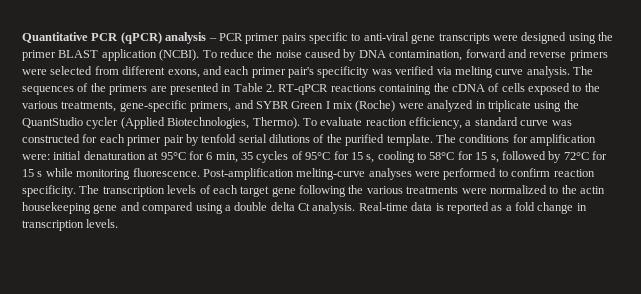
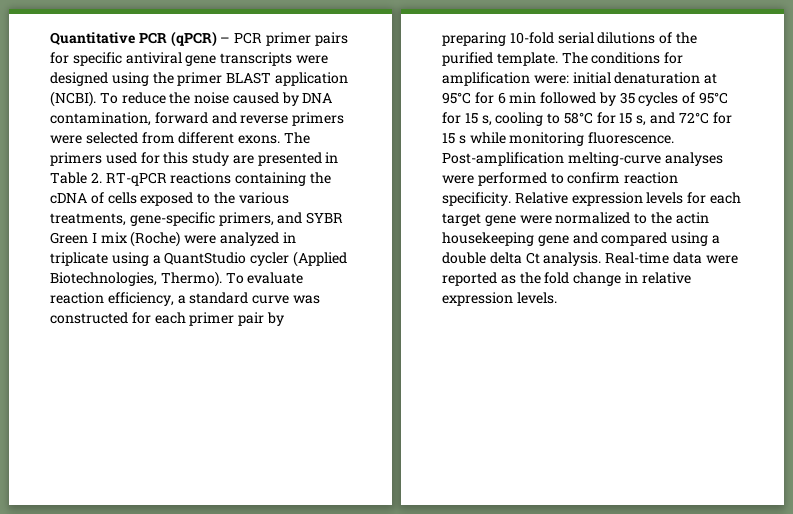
[165,32,207,44] analysis -> (217, 39) none
[309,32,409,44] specific to anti-viral -> [50,52,182,66] for specific antiviral
[167,66,593,78] [22,83,148,95] exons, and each primer pair's specificity was verified via melting curve analysis. The sequences of the primers -> [238,132,310,144] [50,152,230,166] exons. The primers used for this study
[563,100,579,109] the -> [152,255,161,264] a
[201,134,237,143] tenfold -> [442,32,554,46] preparing 10-fold
[215,152,238,163] min, -> [509,92,616,106] min followed by
[501,151,562,163] followed by -> [650,112,676,124] and
[79,185,459,197] The transcription levels of each target gene following the various treatments -> [514,192,741,206] [442,213,516,226] Relative expression levels for each target gene
[435,203,444,211] is -> [705,255,738,264] were
[505,205,512,211] a -> [519,272,541,284] the
[22,220,84,231] transcription -> [641,272,691,284] [442,292,513,306] relative expression

